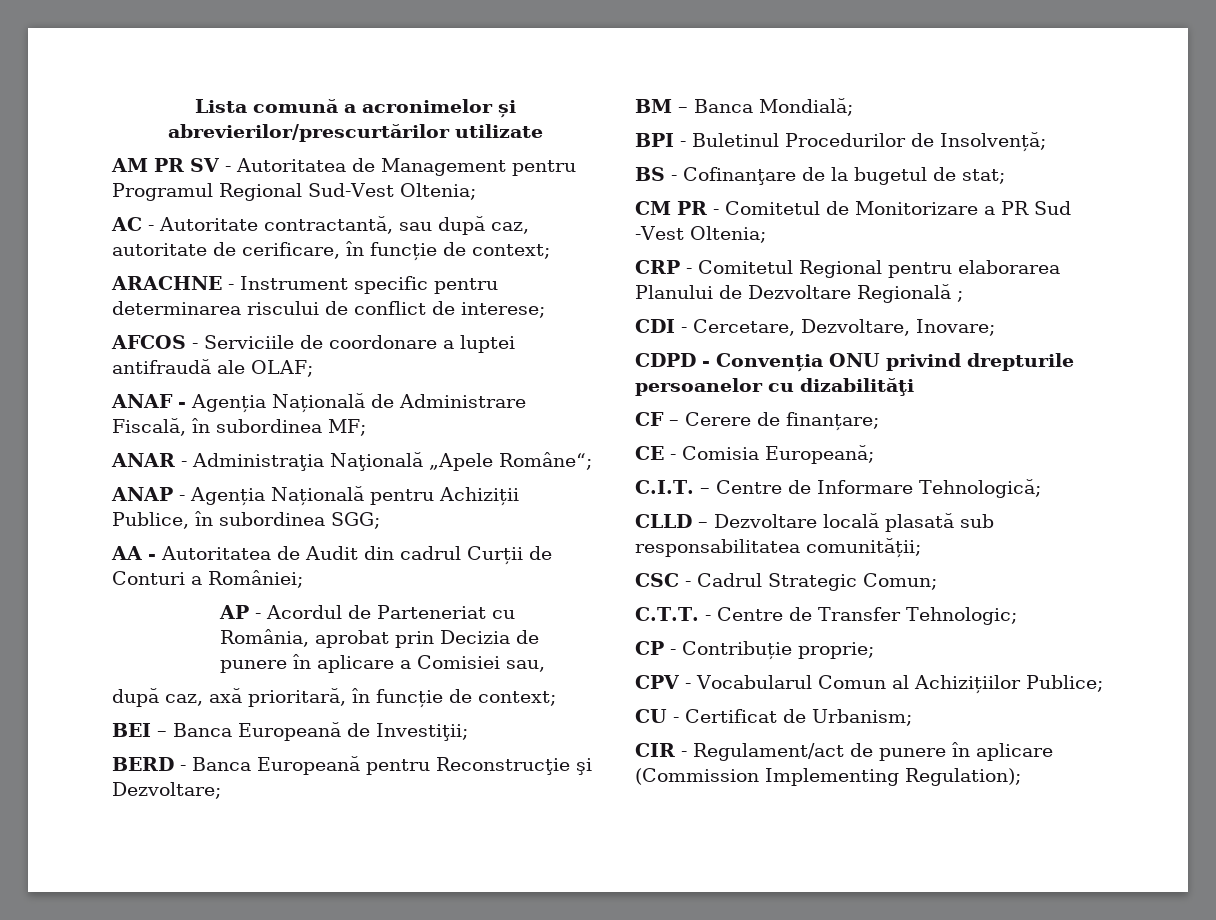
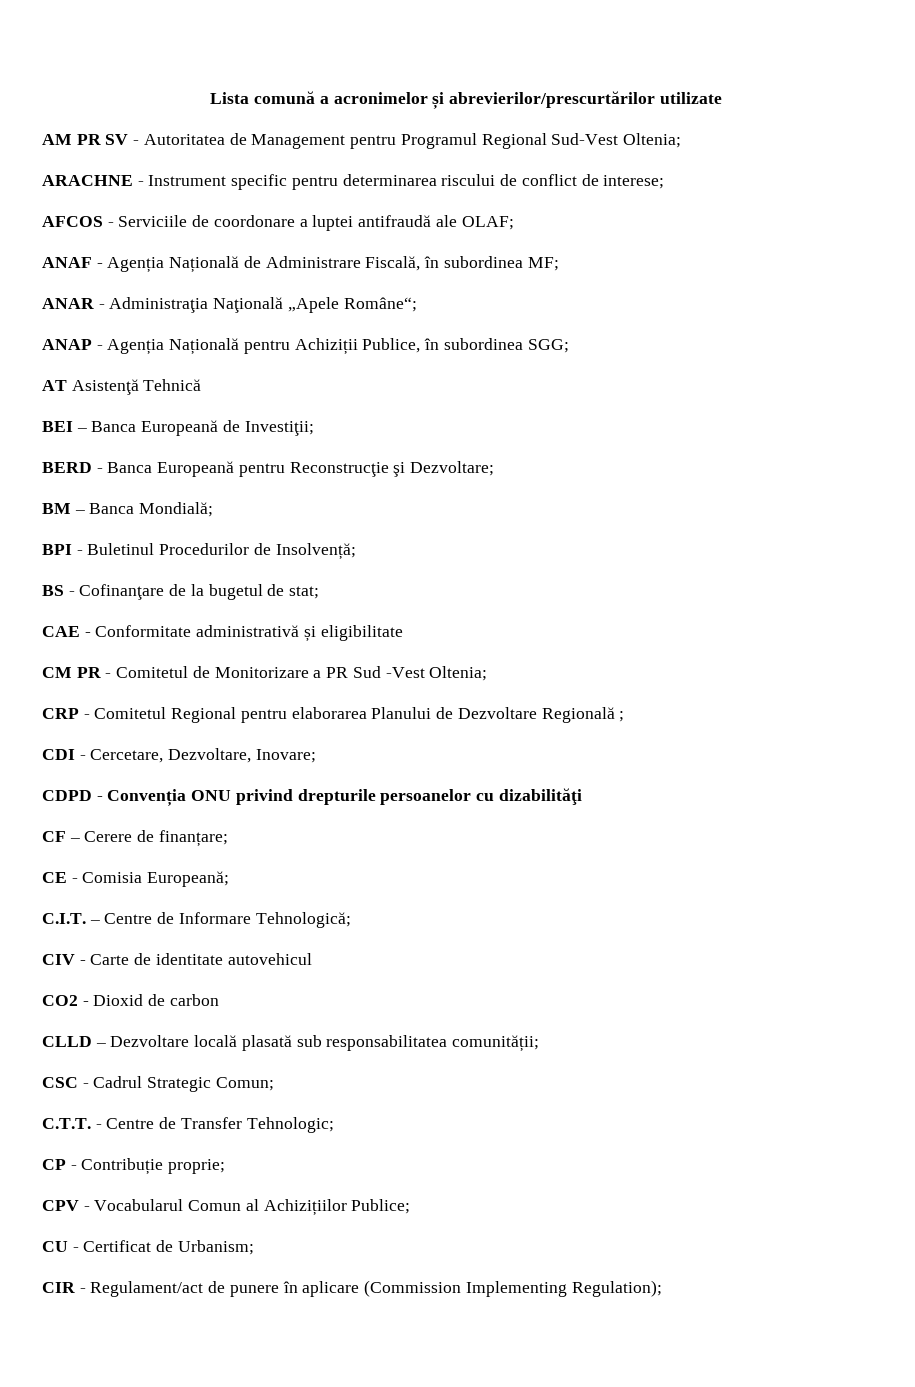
[111,216,529,235] [112,241,550,261] // AC - Autoritate contractantă, sau după caz, autoritate de cerificare, în funcție de context; -> (681, 140) none
[111,546,552,565] [112,570,303,588] [219,605,516,619] [220,629,540,648] [220,654,546,673] [112,688,556,708] AA - Autoritatea de Audit din cadrul Curții de Conturi a României; // AP - Acordul de Parteneriat cu România, aprobat prin Decizia de punere în aplicare a Comisiei sau, // după caz, axă prioritară, în funcție de context; -> [42,379,202,395] AT Asistenţă Tehnică
(1005, 176) none -> [42,625,403,642] // CAE - Conformitate administrativă și eligibilitate
(1041, 488) none -> [42,953,312,965] [42,994,219,1006] // CIV - Carte de identitate autovehicul // CO2 - Dioxid de carbon

